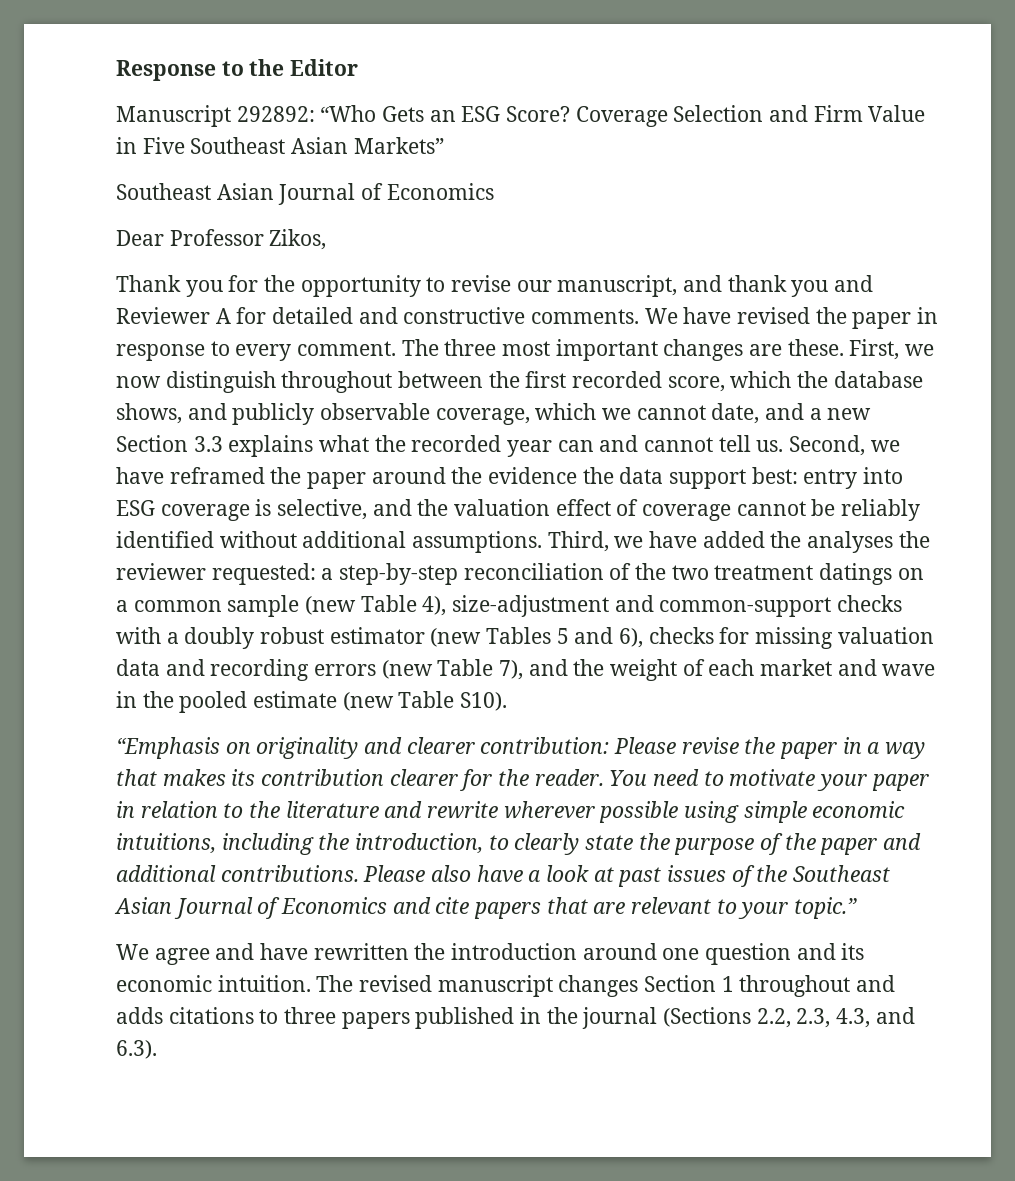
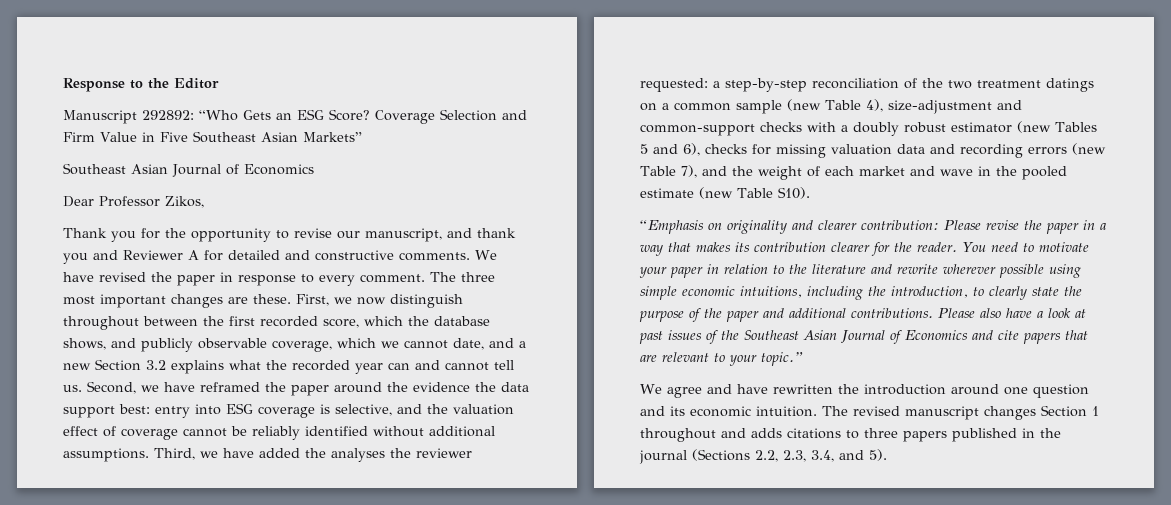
[193,436,223,452] 3.3 -> [146,360,166,370] 3.2
[836,1007,915,1028] [116,1040,157,1059] 4.3, and 6.3). -> [811,449,887,462] 3.4, and 5).

